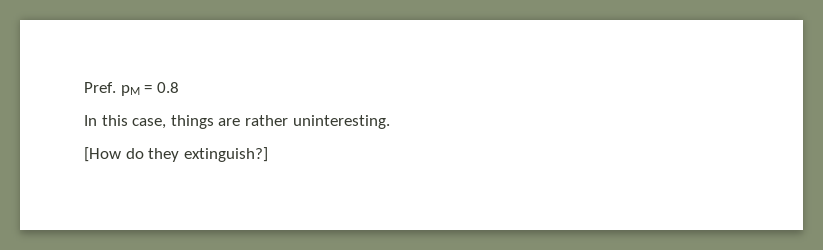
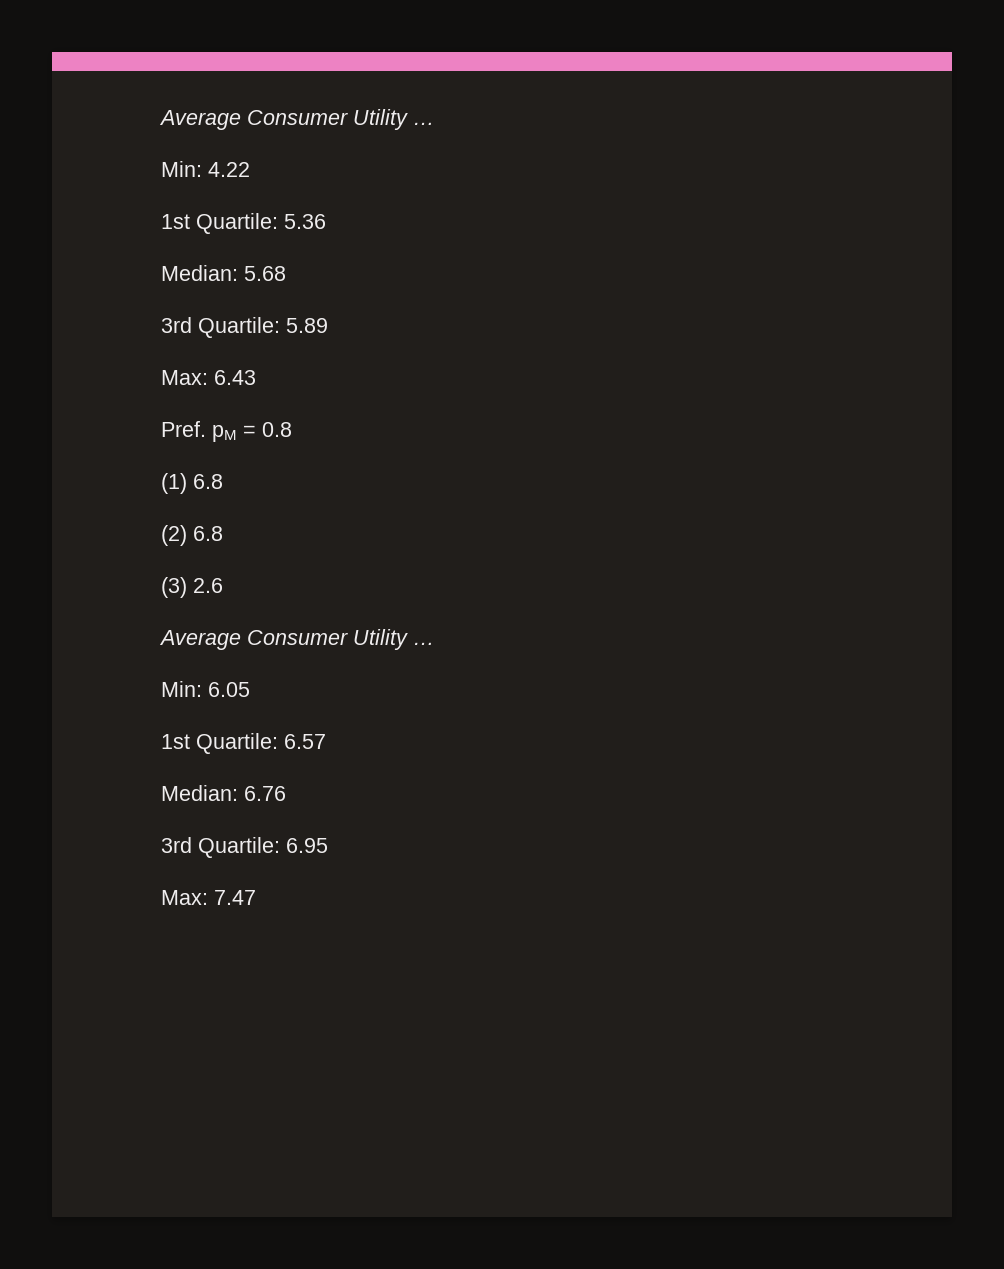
[84,82,179,96] [84,115,390,129] [84,147,268,162] Pref. pM = 0.8 // In this case, things are rather uninteresting. // [How do they extinguish?] -> [159,109,435,130] [161,161,250,177] [161,213,326,234] [161,265,286,281] [161,317,328,338] [161,370,256,385] [161,421,292,442] [161,473,223,494] [161,525,223,546] [161,577,223,598] [159,629,435,650] [161,681,250,697] [161,733,326,754] [161,785,286,801] [161,837,328,858] [161,890,256,905] Average Consumer Utility … // Min: 4.22 // 1st Quartile: 5.36 // Median: 5.68 // 3rd Quartile: 5.89 // Max: 6.43 // Pref. pM = 0.8 // (1) 6.8 // (2) 6.8 // (3) 2.6 // Average Consumer Utility … // Min: 6.05 // 1st Quartile: 6.57 // Median: 6.76 // 3rd Quartile: 6.95 // Max: 7.47

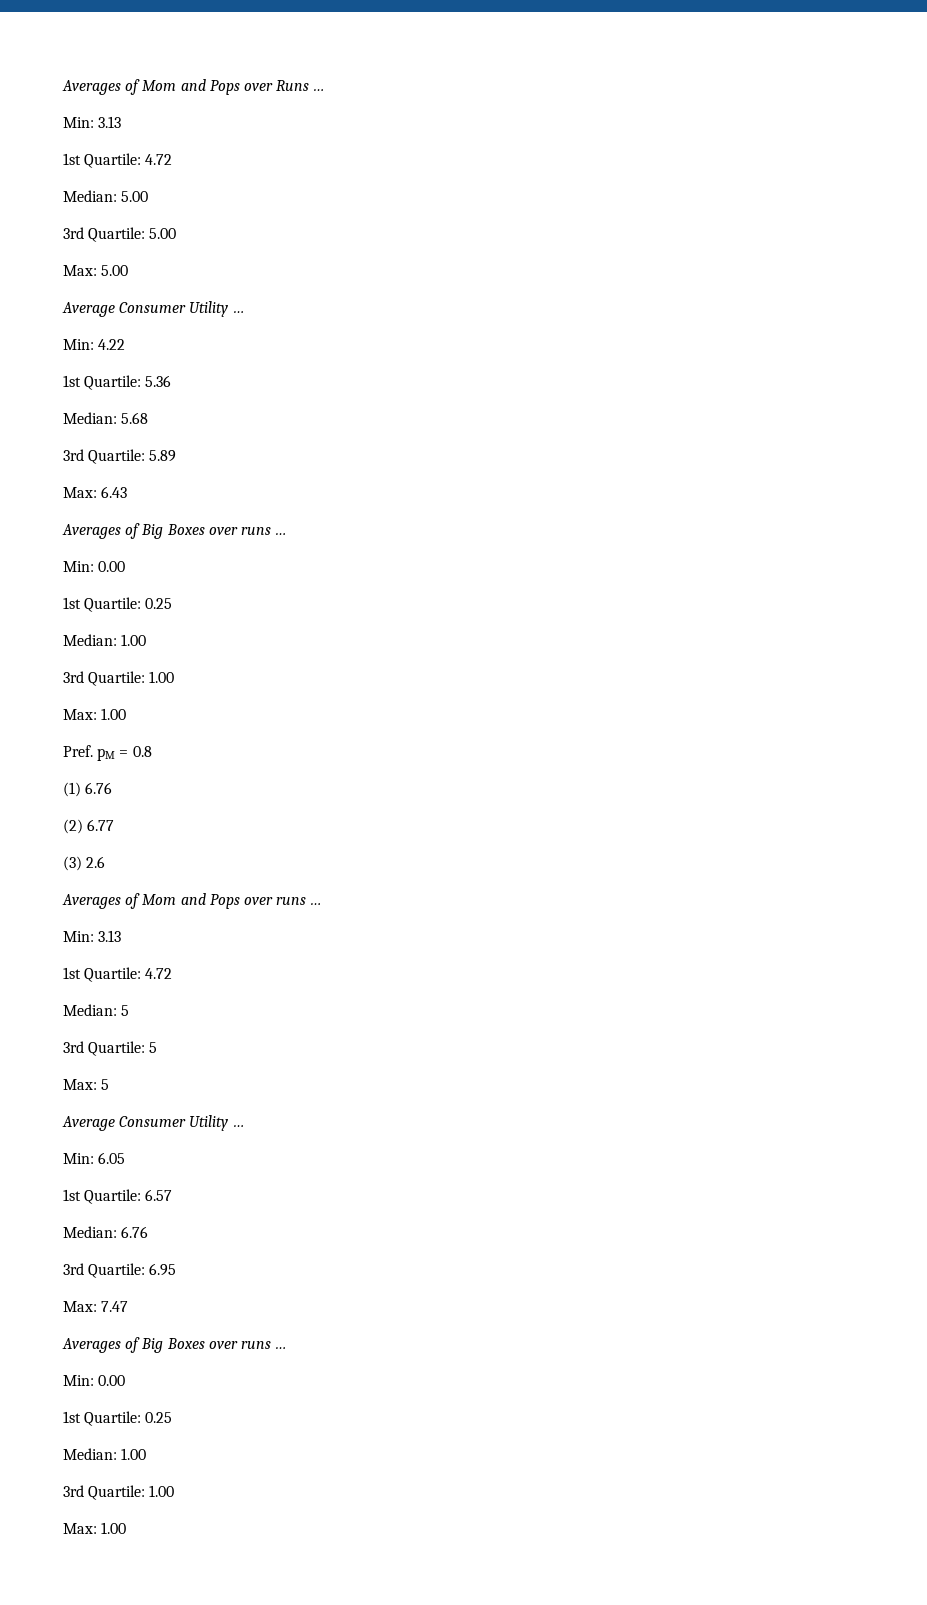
(159, 120) none -> [62,79,326,95] [63,116,122,128] [63,153,173,168] [63,190,149,202] [63,227,177,242] [63,265,129,276] Averages of Mom and Pops over Runs … // Min: 3.13 // 1st Quartile: 4.72 // Median: 5.00 // 3rd Quartile: 5.00 // Max: 5.00 //
(256, 377) none -> [62,523,288,539] [63,561,126,572] [63,597,173,612] [63,634,147,646] [63,671,175,686] [63,708,127,720] // Averages of Big Boxes over runs … // Min: 0.00 // 1st Quartile: 0.25 // Median: 1.00 // 3rd Quartile: 1.00 // Max: 1.00
[193,474,223,489] 6.8 -> [85,782,113,794] 6.76
[193,526,223,541] 6.8 -> [87,819,115,831] 6.77
(223, 585) none -> [62,893,323,909] [63,930,122,942] [63,967,173,982] [63,1004,130,1016] [63,1041,158,1056] [63,1079,110,1090] // Averages of Mom and Pops over runs … // Min: 3.13 // 1st Quartile: 4.72 // Median: 5 // 3rd Quartile: 5 // Max: 5
(256, 897) none -> [62,1337,288,1353] [63,1375,126,1386] [63,1411,173,1426] [63,1448,147,1460] [63,1485,175,1500] [63,1522,127,1534] // Averages of Big Boxes over runs … // Min: 0.00 // 1st Quartile: 0.25 // Median: 1.00 // 3rd Quartile: 1.00 // Max: 1.00

